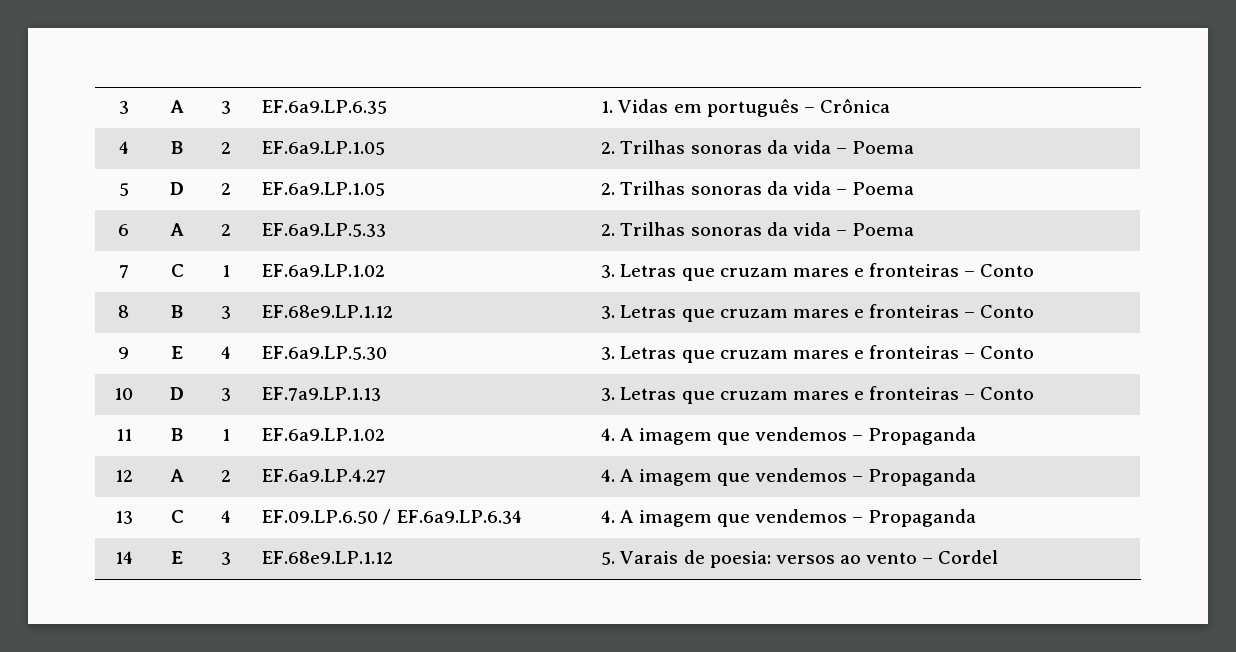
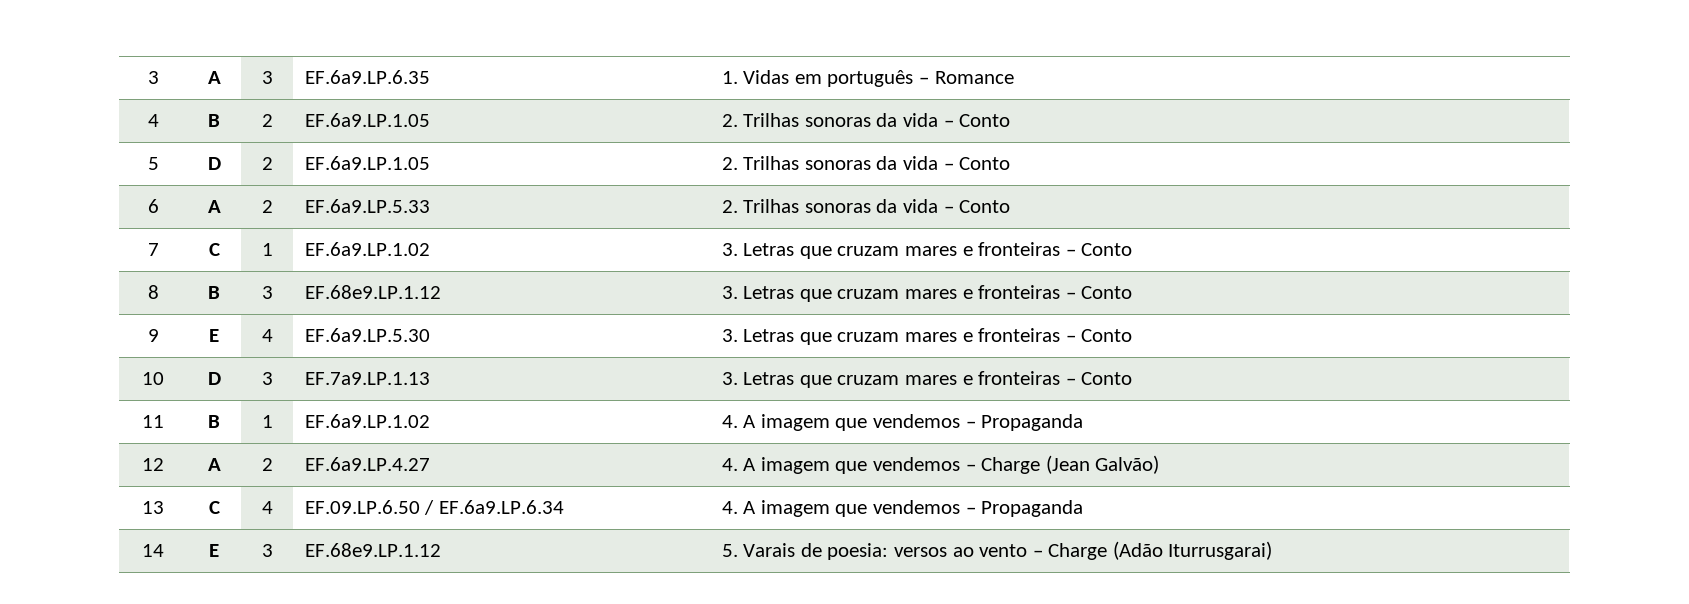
[819,99,890,113] Crônica -> [934,71,1014,84] Romance
[852,141,915,154] Poema -> [959,114,1011,127] Conto
[852,182,915,195] Poema -> [959,157,1011,170] Conto
[852,223,915,236] Poema -> [959,200,1011,213] Conto
[868,468,977,486] Propaganda -> [981,455,1160,474] Charge (Jean Galvão)
[938,550,999,564] Cordel -> [1048,541,1273,560] Charge (Adão Iturrusgarai)

